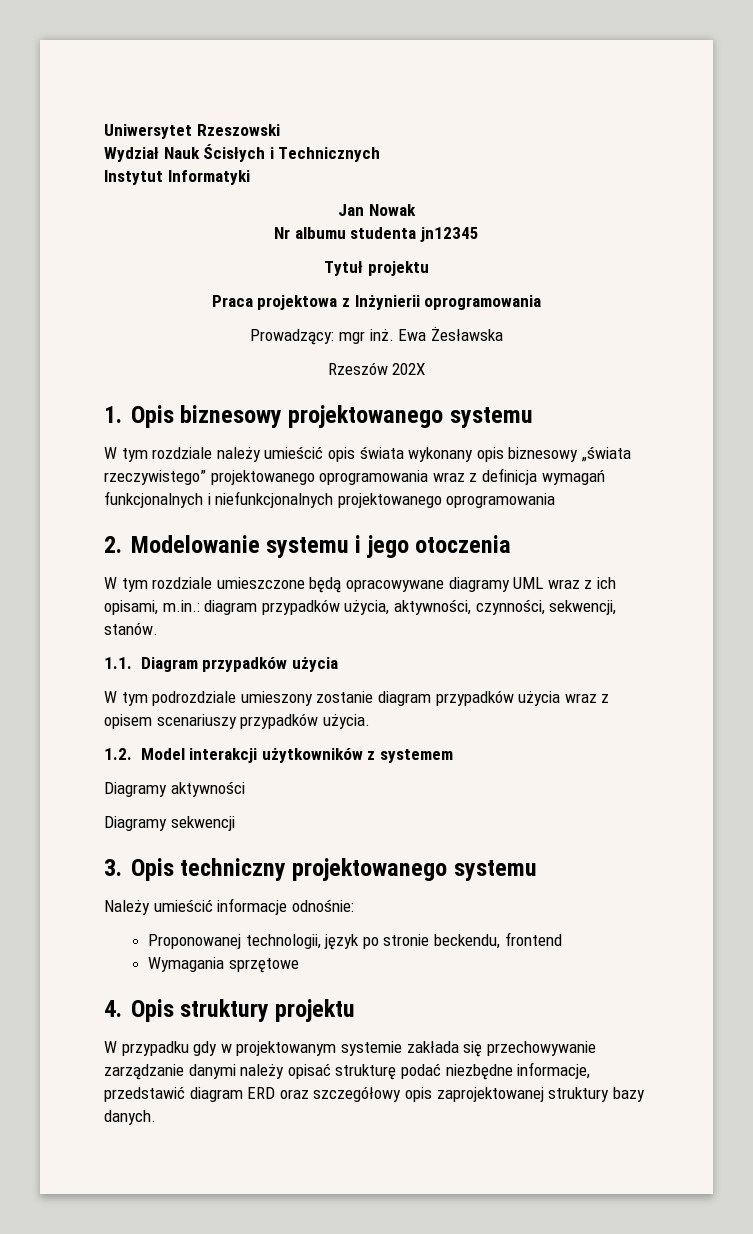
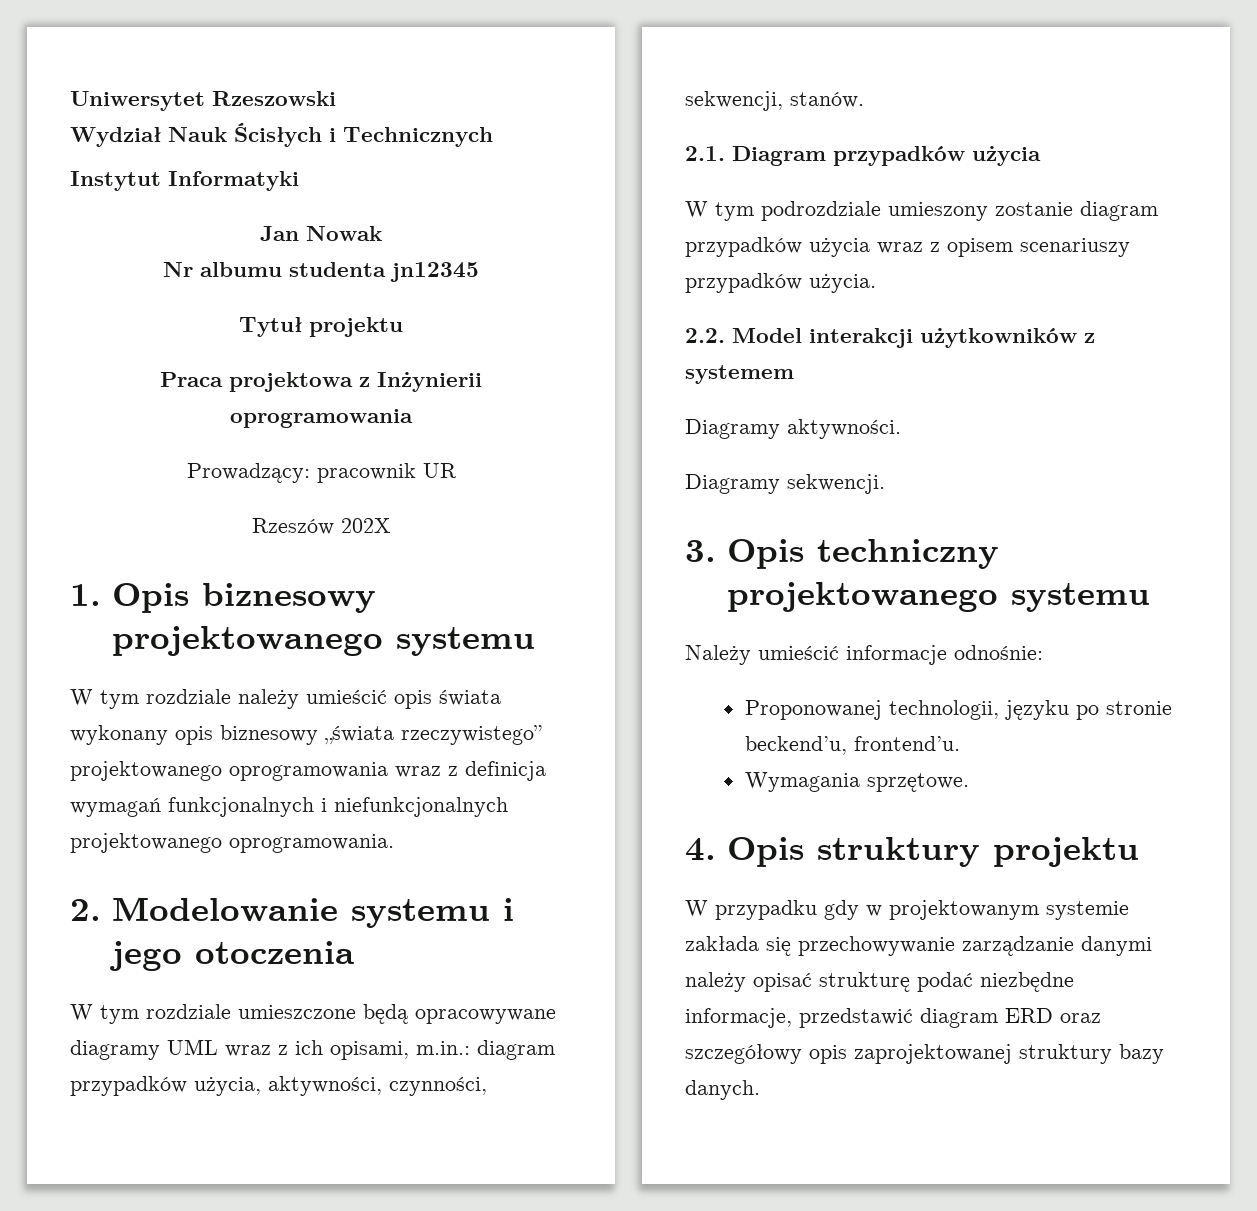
[338,326,503,344] mgr inż. Ewa Żesławska -> [316,463,457,483] pracownik UR
[446,493,556,508] oprogramowania -> [229,834,394,853] oprogramowania.
[104,657,132,669] 1.1. -> [685,146,725,161] 2.1.
[104,748,132,760] 1.2. -> [685,328,725,343] 2.2.
[170,781,245,797] [104,816,235,831] aktywności // Diagramy sekwencji -> [787,419,901,439] [685,474,885,494] aktywności. // Diagramy sekwencji.
[324,934,360,950] język -> [1004,700,1069,720] języku
[433,932,562,949] beckendu, frontend -> [744,736,960,755] beckend’u, frontend’u.
[228,958,299,973] sprzętowe -> [866,773,969,792] sprzętowe.

